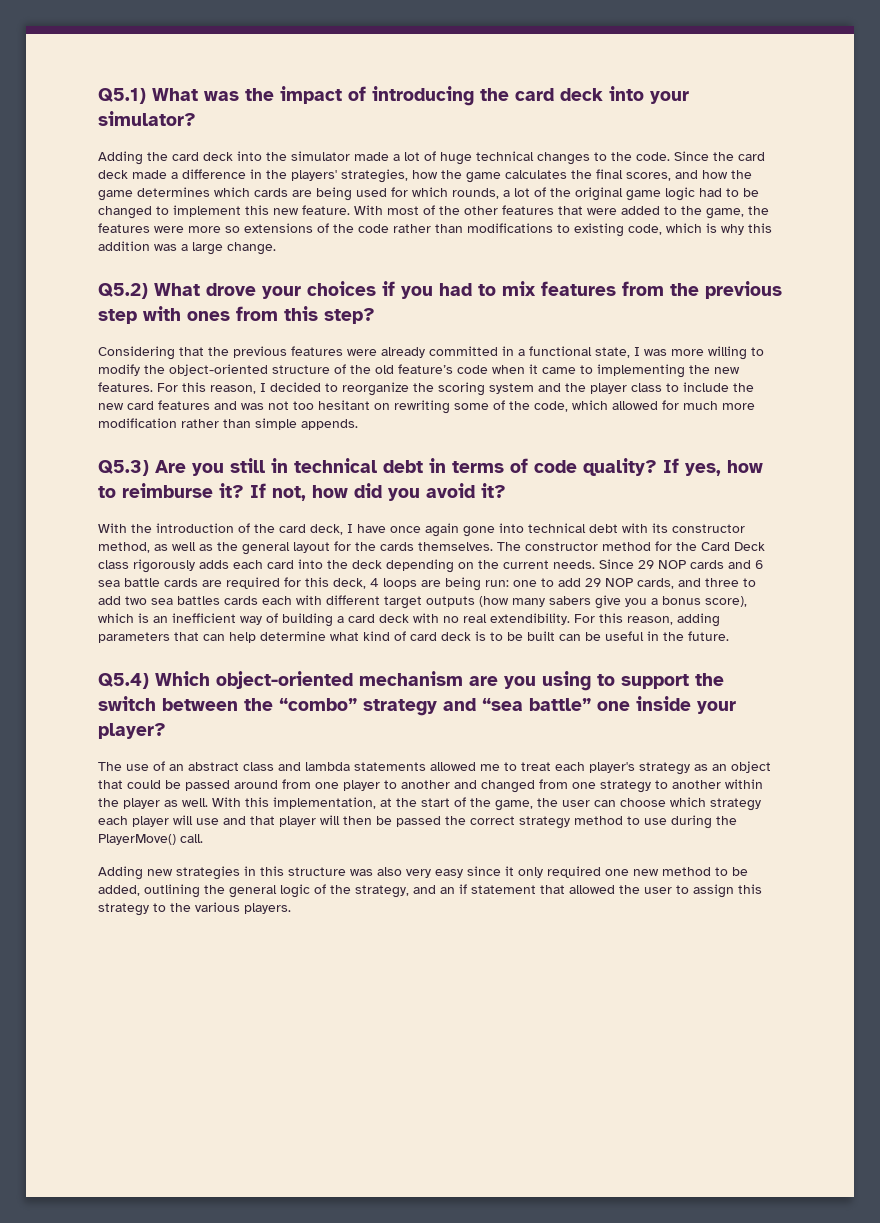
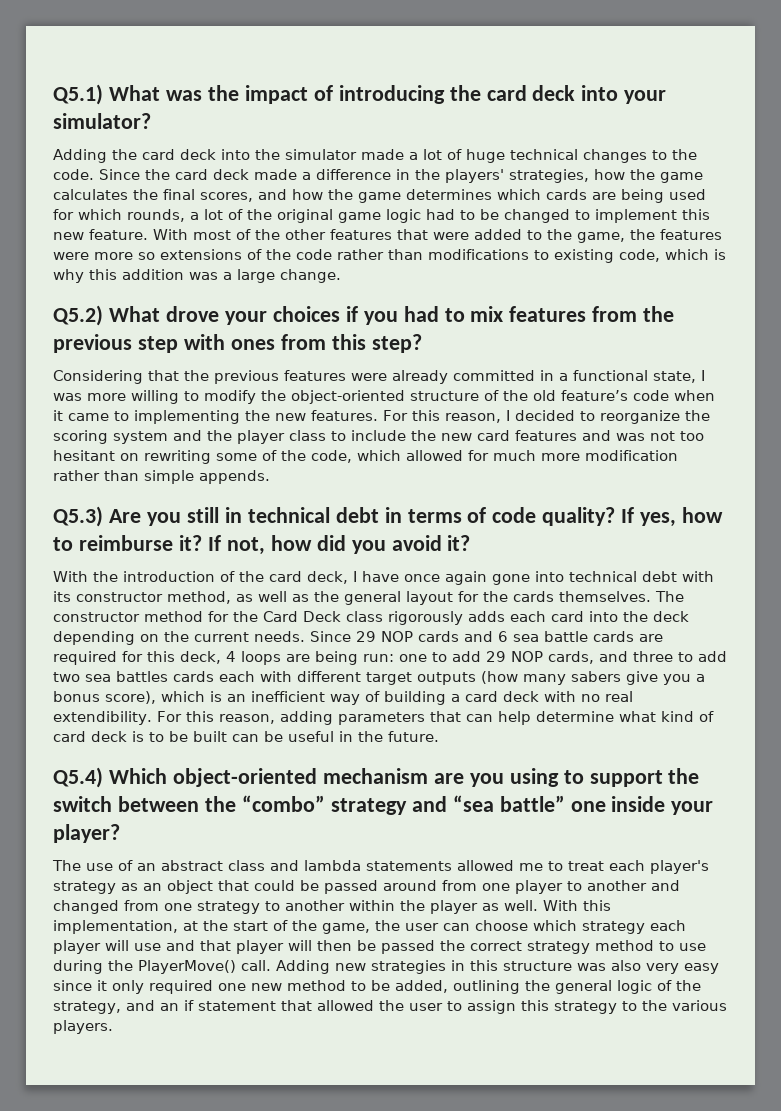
(203, 838) // -> (271, 965) none

